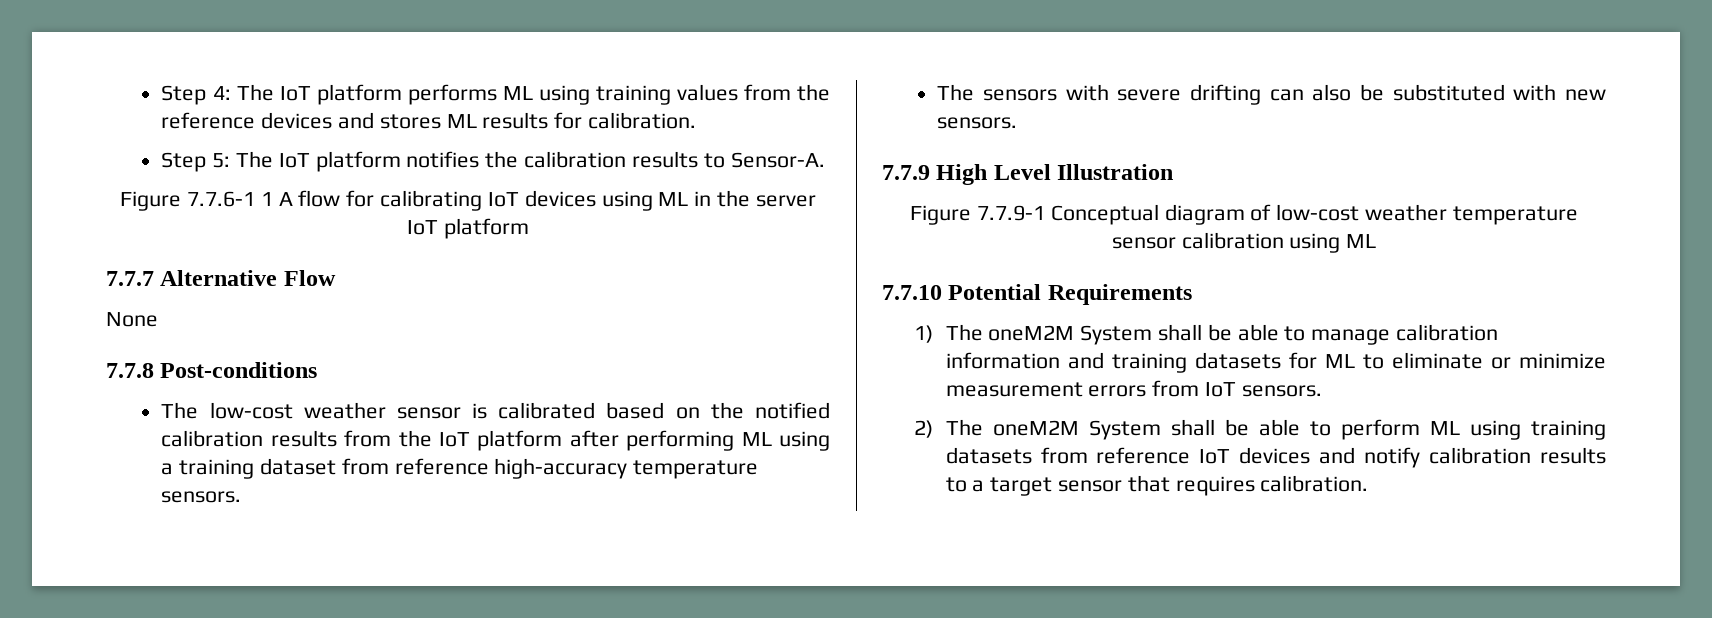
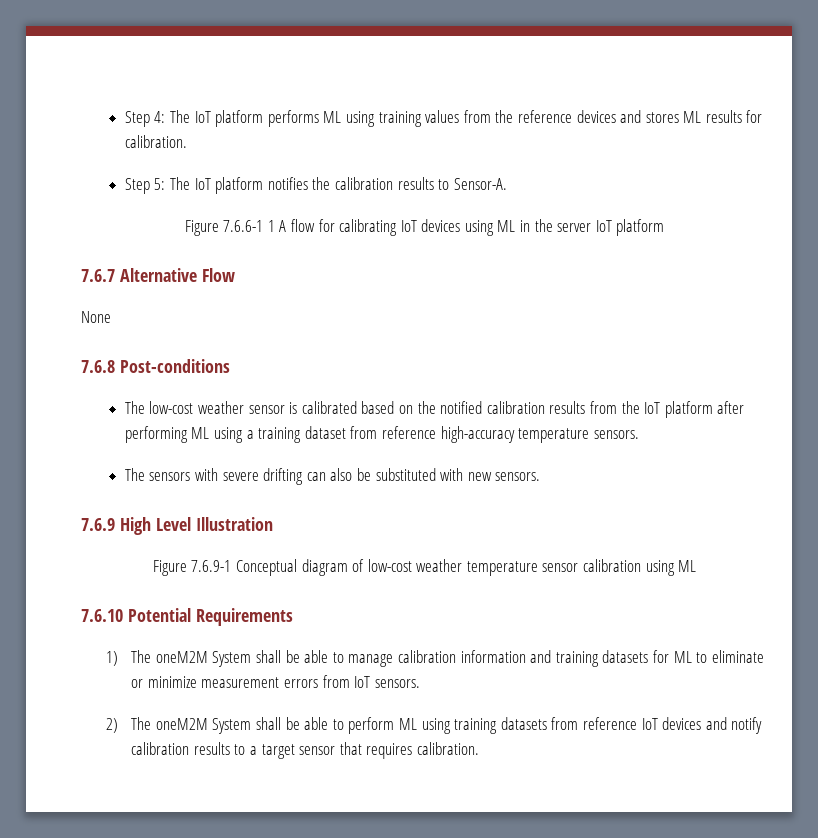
[187,191,256,207] 7.7.6-1 -> [223,220,264,232] 7.6.6-1
[106,271,154,286] 7.7.7 -> [81,269,115,282] 7.6.7
[106,363,154,378] 7.7.8 -> [81,360,115,373] 7.6.8
[882,165,930,180] 7.7.9 -> [81,518,115,531] 7.6.9
[976,205,1045,221] 7.7.9-1 -> [191,560,232,572] 7.6.9-1
[882,285,942,300] 7.7.10 -> [81,609,123,622] 7.6.10

